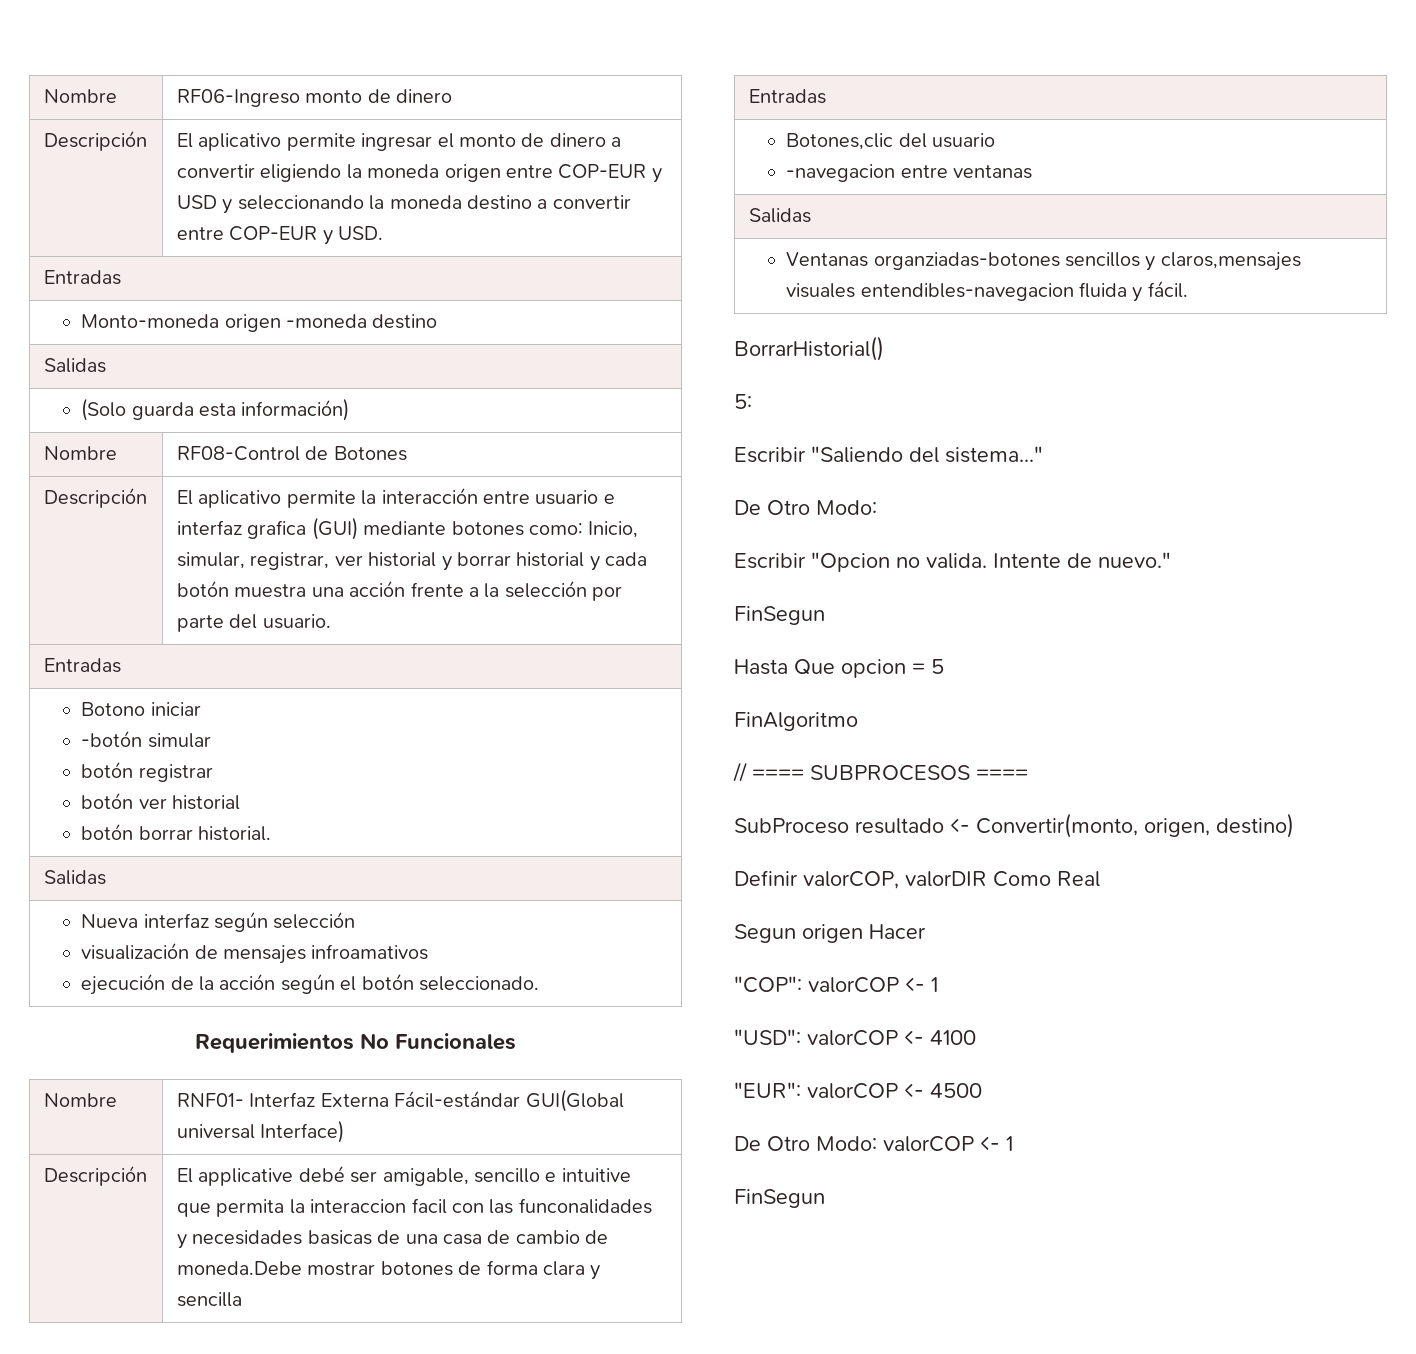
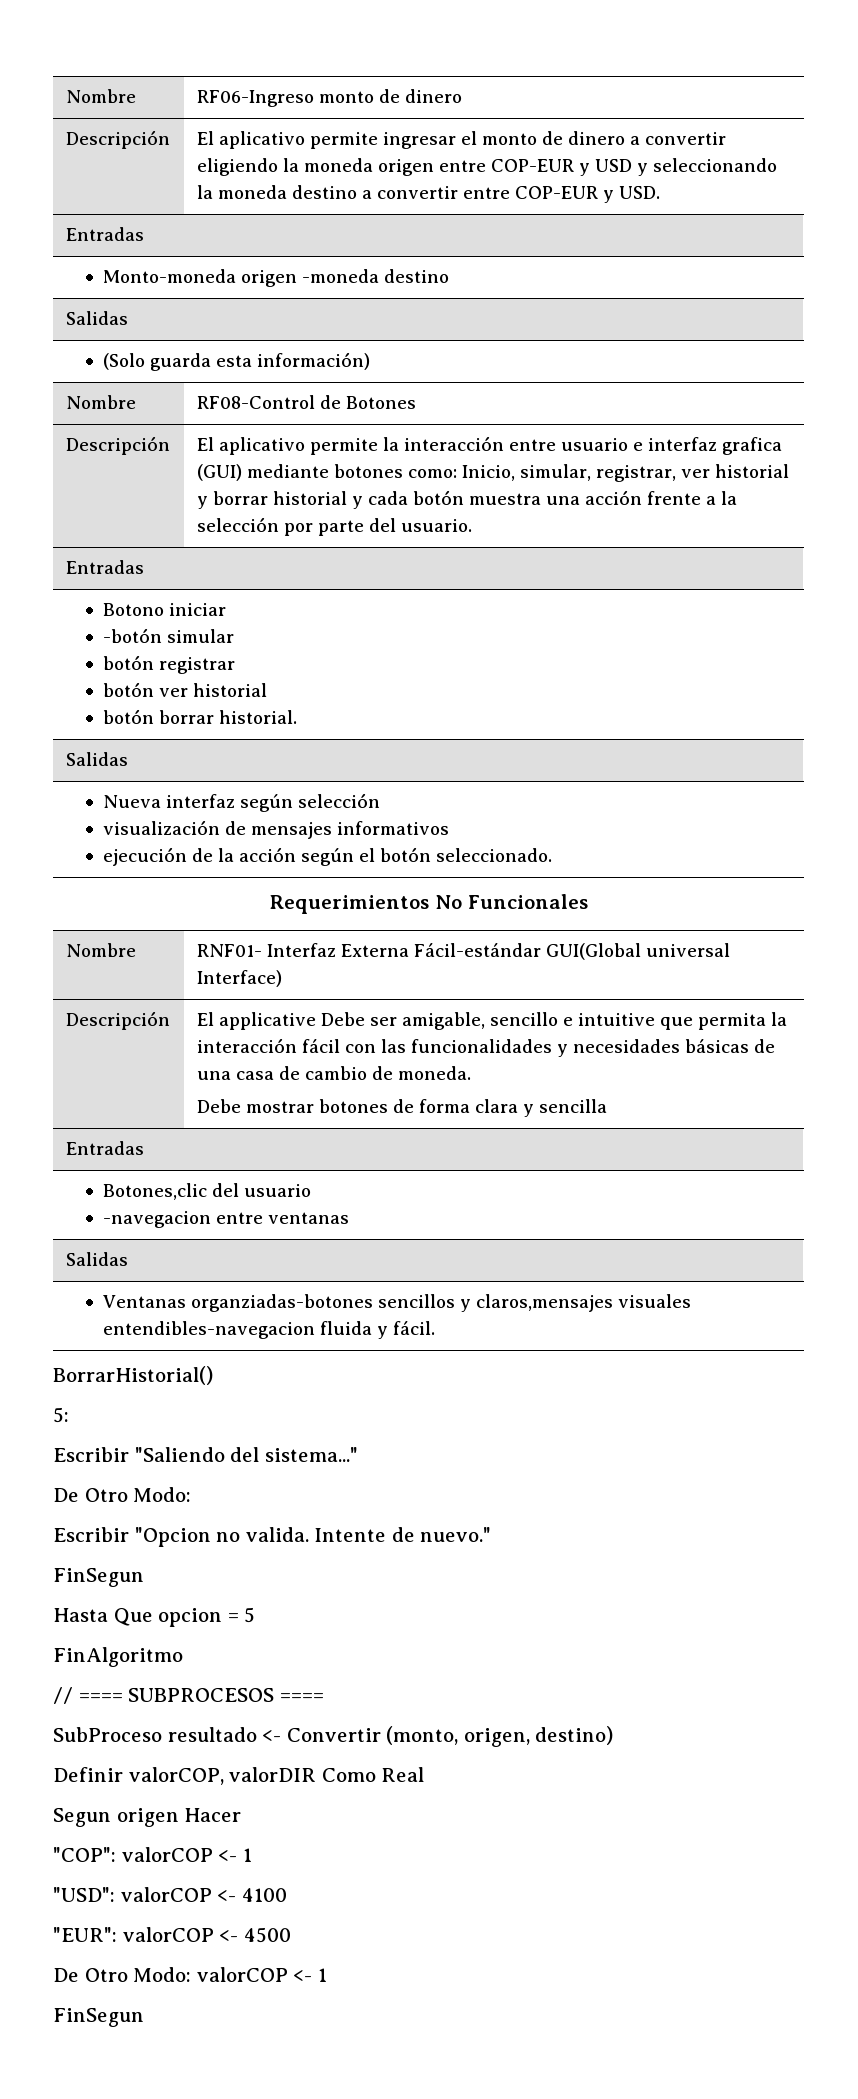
[311,944,429,960] infroamativos -> [337,821,450,835] informativos
[298,1166,345,1182] debé -> [321,1012,366,1026] Debe
[310,1198,447,1214] interaccion facil -> [197,1038,341,1053] interacción fácil
[518,1198,652,1214] funconalidades -> [411,1039,553,1053] funcionalidades
[307,1230,372,1245] basicas -> [685,1039,750,1053] básicas
[176,1261,302,1275] moneda.Debe -> [398,1066,472,1080] [197,1099,242,1113] moneda. // Debe
[976,813,1138,838] Convertir(monto, -> [286,1726,459,1745] Convertir (monto,

